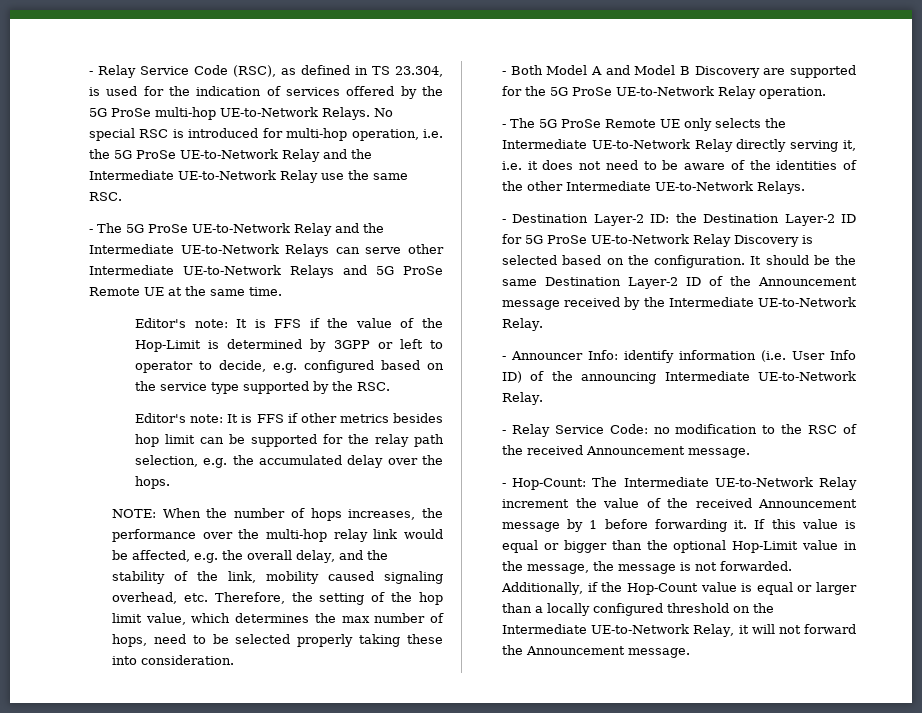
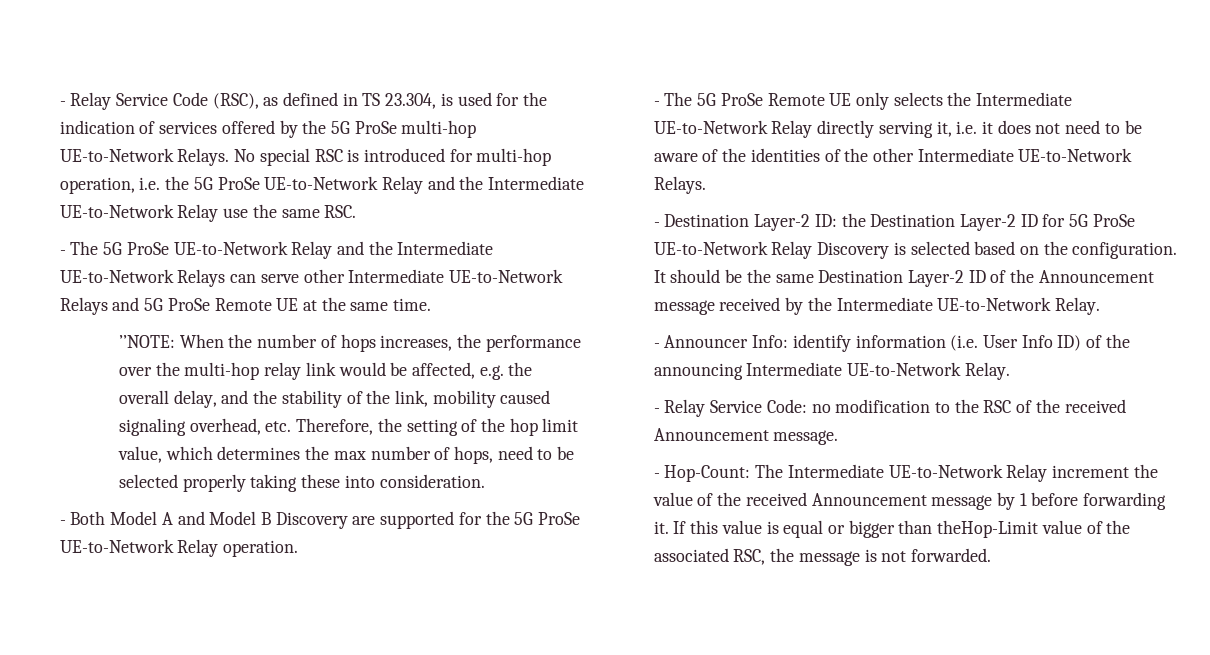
[135,318,443,328] [135,339,443,352] [135,360,444,373] [135,381,391,394] [135,413,443,423] [135,434,444,447] [135,455,443,468] [135,476,171,489] [112,509,157,518] Editor's note: It is FFS if the value of the Hop-Limit is determined by 3GPP or left to operator to decide, e.g. configured based on the service type supported by the RSC. // Editor's note: It is FFS if other metrics besides hop limit can be supported for the relay path selection, e.g. the accumulated delay over the hops. // NOTE: -> [118,335,175,348] ’’NOTE:
[646,540,857,553] [502,561,590,574] the optional Hop-Limit value in the message, -> [937,520,1131,538] [653,548,766,565] theHop-Limit value of the associated RSC,
[501,582,857,595] [502,603,775,616] [502,624,856,637] [502,645,691,658] Additionally, if the Hop-Count value is equal or larger than a locally configured threshold on the Intermediate UE-to-Network Relay, it will not forward the Announcement message. -> (991, 555) none

